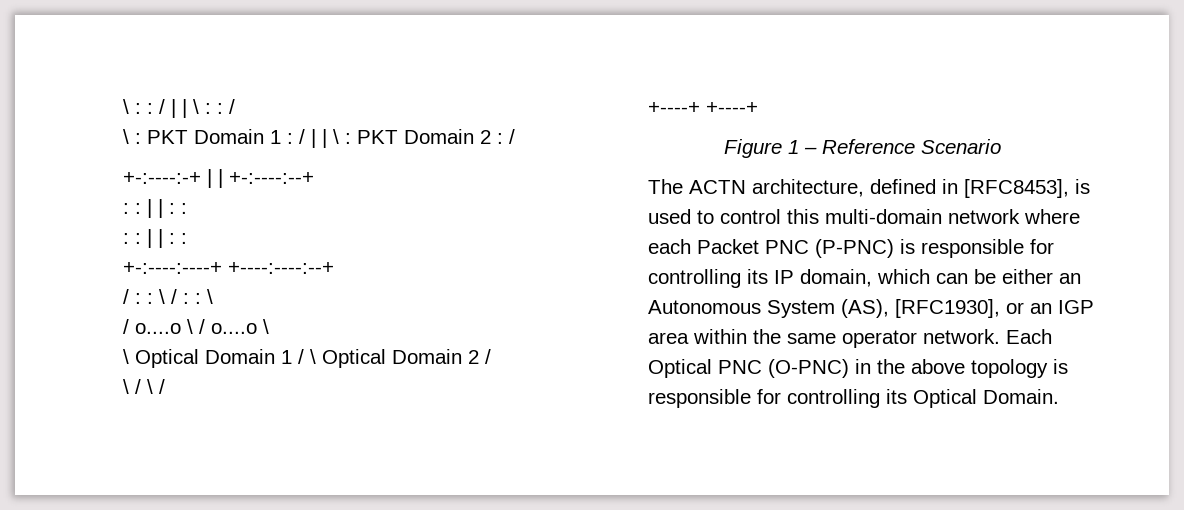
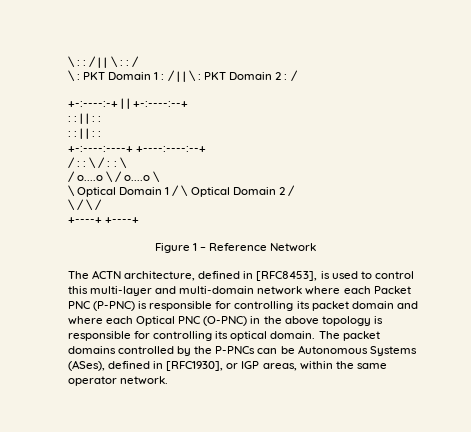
[920,139,1001,154] Scenario -> [270,243,317,252] Network
(819, 216) none -> [90,286,177,296] multi-layer and
[773,269,1081,287] [647,299,1094,318] [647,329,1052,348] IP domain, which can be either an Autonomous System (AS), [RFC1930], or an IGP area within the same operator network. Each -> [311,301,418,311] [67,316,134,325] packet domain and where each
[912,389,1059,408] Optical Domain. -> [230,331,380,341] [67,345,417,356] [67,360,387,371] [67,376,169,386] optical domain. The packet domains controlled by the P-PNCs can be Autonomous Systems (ASes), defined in [RFC1930], or IGP areas, within the same operator network.

